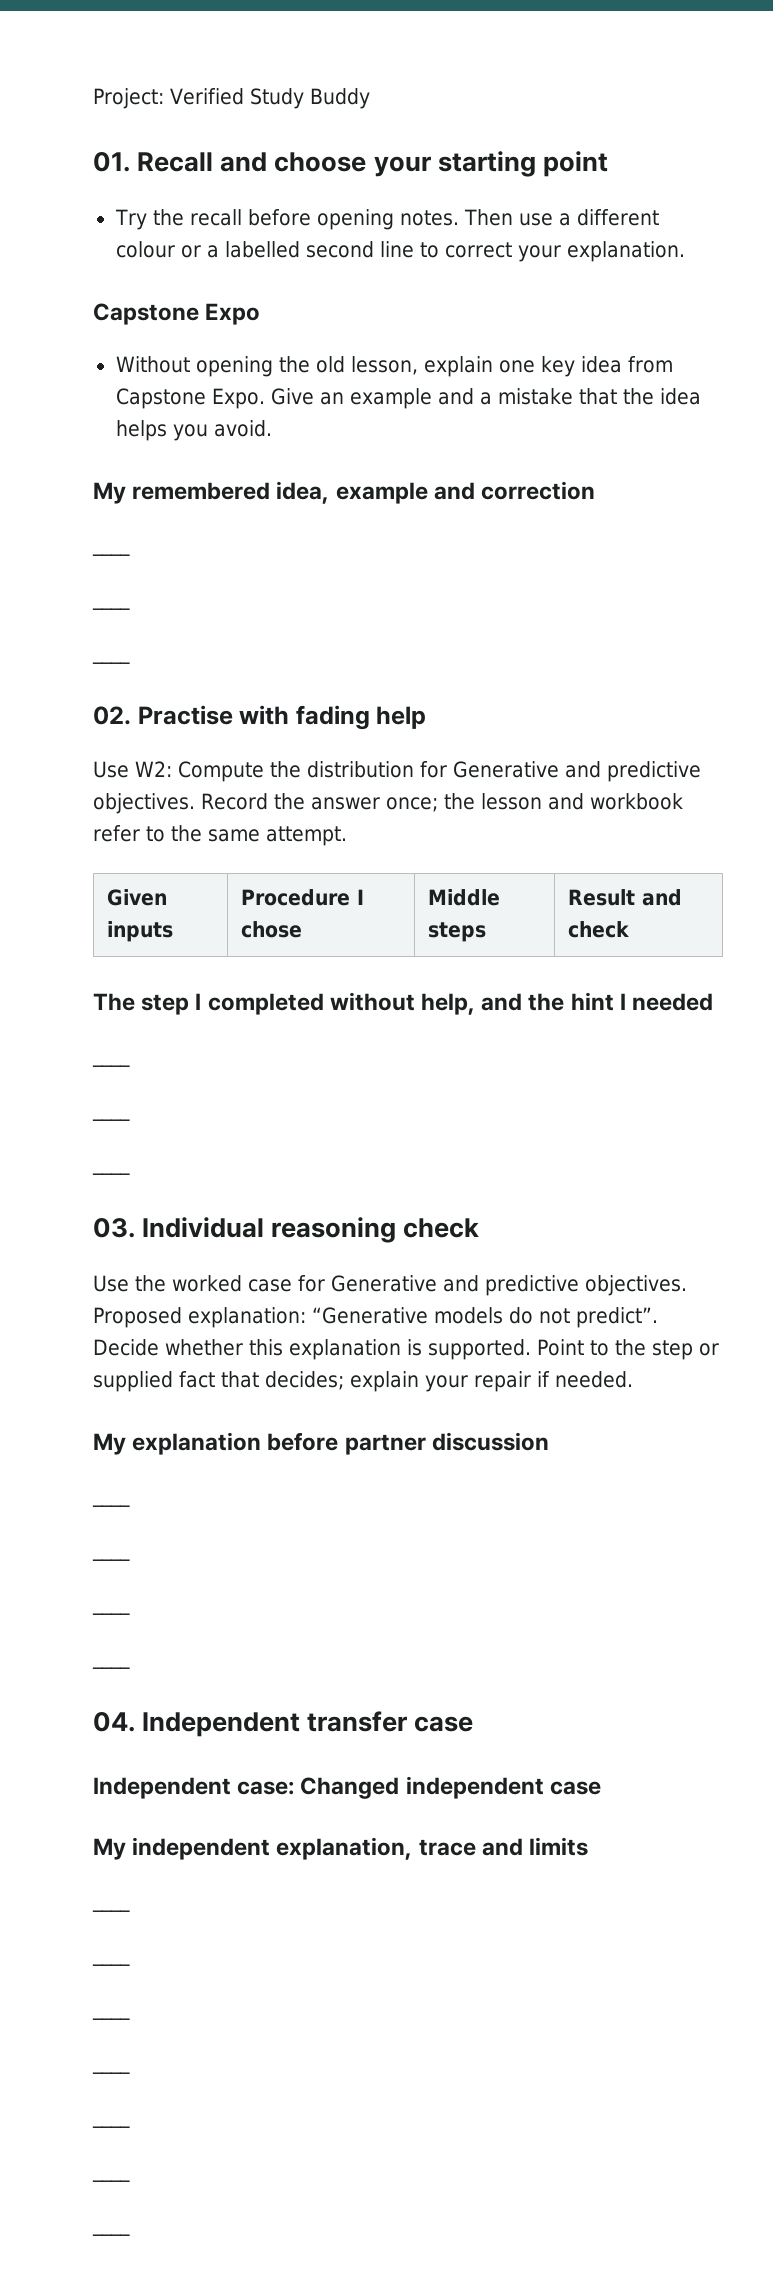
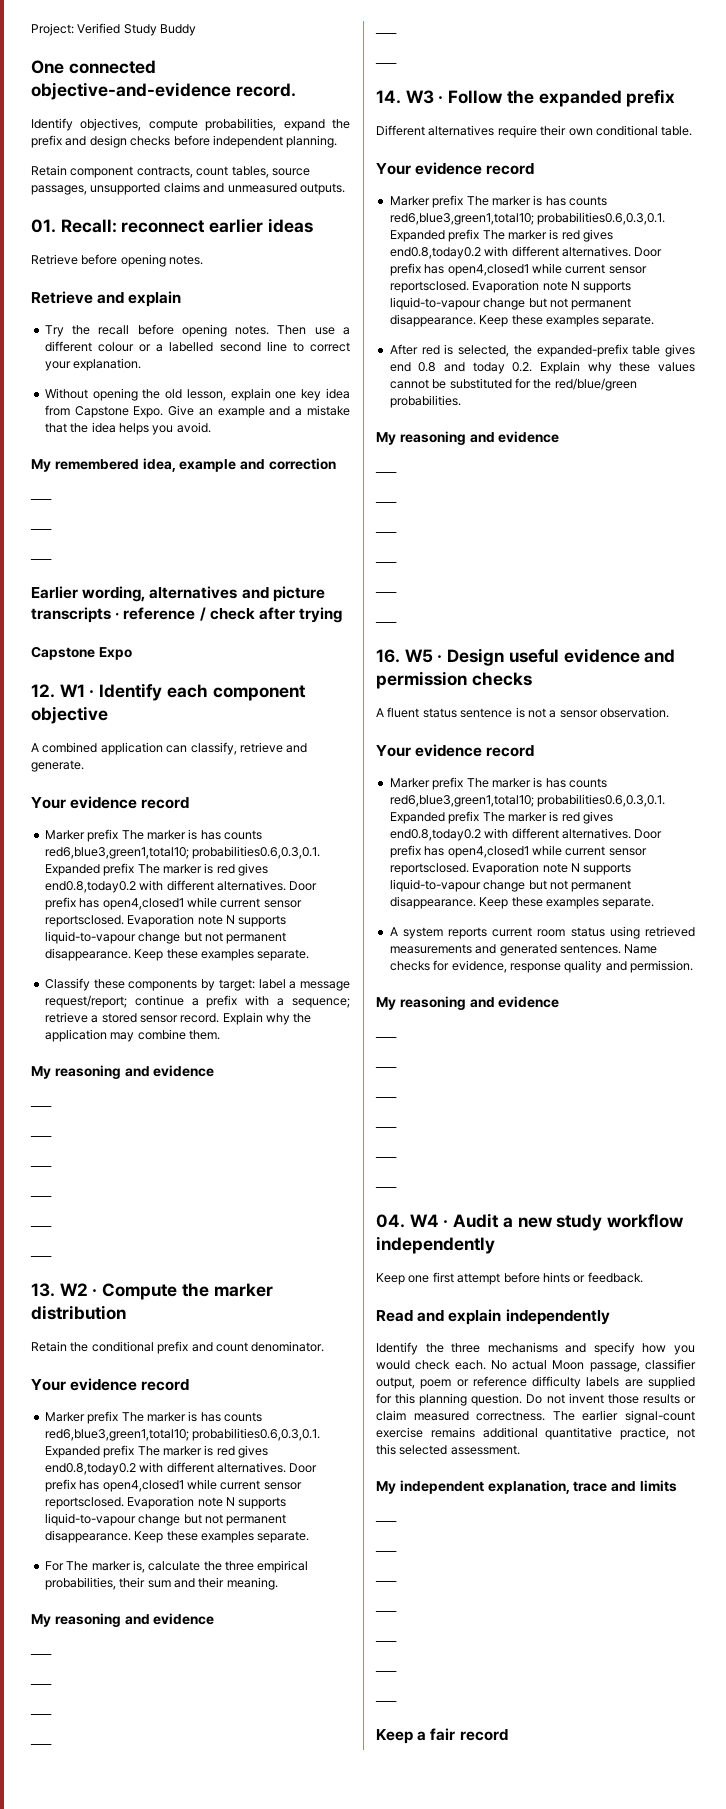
[93,151,608,177] 01. Recall and choose your starting point -> [31,60,156,74] [31,82,296,100] [31,118,350,131] [31,135,338,148] [31,165,310,178] [31,182,345,195] [31,218,313,233] [31,254,204,267] [31,291,182,307] One connected objective-and-evidence record. // Identify objectives, compute probabilities, expand the prefix and design checks before independent planning. // Retain component contracts, count tables, source passages, unsupported claims and unmeasured outputs. // 01. Recall: reconnect earlier ideas // Retrieve before opening notes. // Retrieve and explain
[93,303,261,325] // Capstone Expo -> (142, 364) none
[93,705,427,730] [93,761,701,782] [93,793,683,814] [93,825,347,846] [106,889,167,906] [106,921,173,942] [240,889,364,906] [240,921,302,938] [427,889,500,906] [427,922,486,942] [567,889,682,906] [567,921,629,938] [93,992,714,1015] [92,1062,130,1067] [92,1116,130,1121] [92,1170,130,1175] [93,1217,480,1243] [93,1275,687,1296] [93,1307,658,1328] [93,1339,719,1360] [93,1371,633,1392] [93,1432,549,1455] 02. Practise with fading help // Use W2: Compute the distribution for Generative and predictive objectives. Record the answer once; the lesson and workbook refer to the same attempt. // Given inputs | Procedure I chose | Middle steps | Result and check // The step I completed without help, and the hint I needed // ____ // ____ // ____ // 03. Individual reasoning check // Use the worked case for Generative and predictive objectives. Proposed explanation: “Generative models do not predict”. Decide whether this explanation is supported. Point to the step or supplied fact that decides; explain your repair if needed. // My explanation before partner discussion -> [31,586,325,602] [31,607,343,623] [31,646,132,660] [31,683,306,701] [31,706,108,724] [31,742,308,755] [31,760,84,772] [31,796,190,809] [44,829,262,842] [44,846,321,859] [44,863,268,876] [44,880,318,893] [44,897,302,910] [44,914,287,927] [44,931,287,944] [44,948,310,961] [44,978,350,991] [44,995,350,1008] [44,1012,312,1025] [44,1029,220,1042] [31,1065,215,1079] [30,1106,52,1107] [30,1136,52,1137] [30,1166,52,1167] [30,1196,52,1197] [30,1226,52,1227] [30,1256,52,1257] [31,1283,273,1300] [31,1305,126,1320] [31,1341,325,1354] [31,1378,190,1391] [44,1411,262,1424] [44,1428,321,1441] [44,1445,268,1458] [44,1462,318,1475] [44,1479,302,1492] [44,1496,287,1509] [44,1513,287,1526] [44,1530,310,1543] [44,1560,309,1573] [44,1577,278,1590] [31,1613,215,1627] [30,1654,52,1655] [30,1684,52,1685] [30,1714,52,1715] [30,1744,52,1745] [375,33,397,34] [375,63,397,64] [376,89,676,107] [376,125,693,138] [376,162,535,175] [389,195,607,208] [389,212,666,225] [389,229,613,242] [389,246,663,259] [389,263,647,276] [389,280,632,293] [389,297,632,310] [389,314,655,327] [389,344,695,357] [389,361,695,374] [389,378,637,391] [389,395,461,408] [376,431,560,445] [375,472,397,473] [375,502,397,503] [375,532,397,533] [375,562,397,563] [375,592,397,593] [375,622,397,623] [376,648,676,666] [376,671,532,689] [376,707,669,718] [376,744,535,757] [389,777,607,790] [389,794,666,807] [389,811,613,824] [389,828,663,841] [389,845,647,858] [389,862,632,875] [389,879,632,892] [389,896,655,909] [389,926,695,939] [389,944,658,956] [389,960,693,973] [376,996,560,1010] [375,1037,397,1038] [375,1067,397,1068] Earlier wording, alternatives and picture transcripts · reference / check after trying // Capstone Expo // 12. W1 · Identify each component objective // A combined application can classify, retrieve and generate. // Your evidence record // Marker prefix The marker is has counts red6,blue3,green1,total10; probabilities0.6,0.3,0.1. Expanded prefix The marker is red gives end0.8,today0.2 with different alternatives. Door prefix has open4,closed1 while current sensor reportsclosed. Evaporation note N supports liquid-to-vapour change but not permanent disappearance. Keep these examples separate. // Classify these components by target: label a message request/report; continue a prefix with a sequence; retrieve a stored sensor record. Explain why the application may combine them. // My reasoning and evidence // ____ // ____ // ____ // ____ // ____ // ____ // 13. W2 · Compute the marker distribution // Retain the conditional prefix and count denominator. // Your evidence record // Marker prefix The marker is has counts red6,blue3,green1,total10; probabilities0.6,0.3,0.1. Expanded prefix The marker is red gives end0.8,today0.2 with different alternatives. Door prefix has open4,closed1 while current sensor reportsclosed. Evaporation note N supports liquid-to-vapour change but not permanent disappearance. Keep these examples separate. // For The marker is, calculate the three empirical probabilities, their sum and their meaning. // My reasoning and evidence // ____ // ____ // ____ // ____ // ____ // ____ // 14. W3 · Follow the expanded prefix // Different alternatives require their own conditional table. // Your evidence record // Marker prefix The marker is has counts red6,blue3,green1,total10; probabilities0.6,0.3,0.1. Expanded prefix The marker is red gives end0.8,today0.2 with different alternatives. Door prefix has open4,closed1 while current sensor reportsclosed. Evaporation note N supports liquid-to-vapour change but not permanent disappearance. Keep these examples separate. // After red is selected, the expanded-prefix table gives end 0.8 and today 0.2. Explain why these values cannot be substituted for the red/blue/green probabilities. // My reasoning and evidence // ____ // ____ // ____ // ____ // ____ // ____ // 16. W5 · Design useful evidence and permission checks // A fluent status sentence is not a sensor observation. // Your evidence record // Marker prefix The marker is has counts red6,blue3,green1,total10; probabilities0.6,0.3,0.1. Expanded prefix The marker is red gives end0.8,today0.2 with different alternatives. Door prefix has open4,closed1 while current sensor reportsclosed. Evaporation note N supports liquid-to-vapour change but not permanent disappearance. Keep these examples separate. // A system reports current room status using retrieved measurements and generated sentences. Name checks for evidence, response quality and permission. // My reasoning and evidence // ____ // ____
[142,1711,474,1737] [93,1776,601,1799] Independent transfer case // Independent case: Changed independent case -> [409,1213,685,1231] [376,1236,495,1254] [376,1272,643,1285] [376,1309,610,1325] [376,1342,695,1355] [376,1359,696,1372] [376,1376,695,1389] [376,1393,696,1406] [376,1410,695,1423] [376,1427,695,1440] [376,1444,520,1455] W4 · Audit a new study workflow independently // Keep one first attempt before hints or feedback. // Read and explain independently // Identify the three mechanisms and specify how you would check each. No actual Moon passage, classifier output, poem or reference difficulty labels are supplied for this planning question. Do not invent those results or claim measured correctness. The earlier signal-count exercise remains additional quantitative practice, not this selected assessment.
(130, 2233) none -> [376,1728,508,1744] // Keep a fair record

